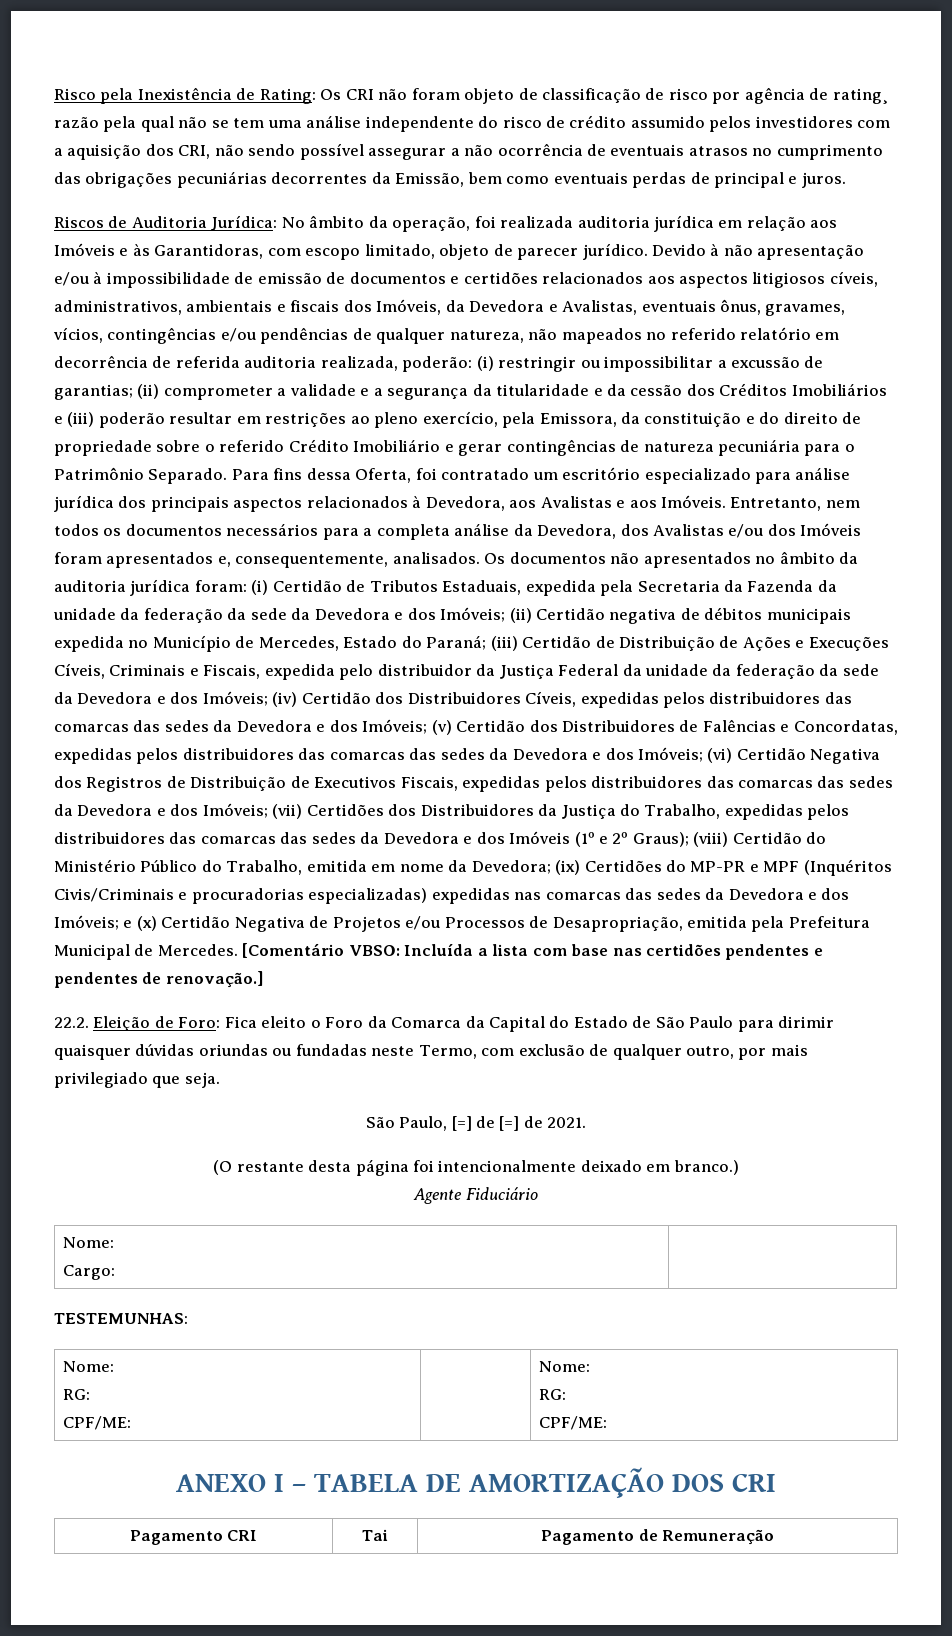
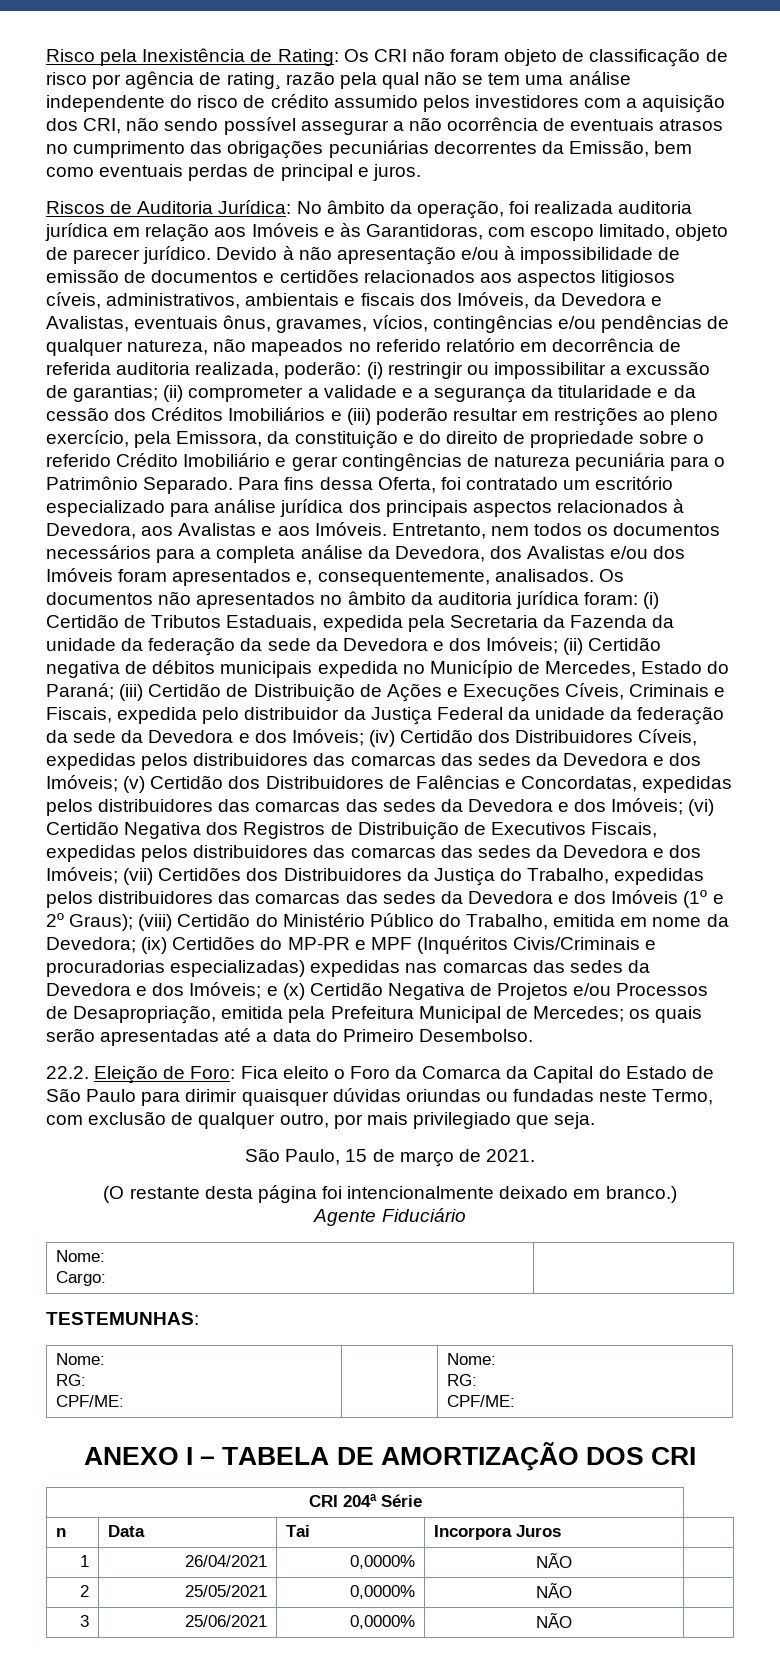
[157,943,823,960] [54,971,264,988] Mercedes. [Comentário VBSO: Incluída a lista com base nas certidões pendentes e pendentes de renovação.] -> [532,1006,703,1023] [46,1028,533,1046] Mercedes; os quais serão apresentadas até a data do Primeiro Desembolso.
[451,1116,520,1131] [=] de [=] -> [345,1149,454,1167] 15 de março
[129,1530,258,1545] [362,1529,389,1541] [541,1529,774,1545] Pagamento CRI | Tai | Pagamento de Remuneração -> [308,1494,422,1507] [55,1528,66,1537] [107,1525,145,1537] [285,1525,310,1537] [433,1525,561,1540] [80,1555,90,1567] [185,1555,268,1567] [350,1555,416,1569] [536,1553,572,1568] [80,1585,90,1597] [185,1585,268,1597] [350,1585,416,1599] [536,1583,572,1598] [80,1615,90,1627] [185,1615,268,1627] [350,1615,416,1629] [536,1613,572,1628] CRI 204ª Série // n | Data | Tai | Incorpora Juros | // 1 | 26/04/2021 | 0,0000% | NÃO | // 2 | 25/05/2021 | 0,0000% | NÃO | // 3 | 25/06/2021 | 0,0000% | NÃO |

